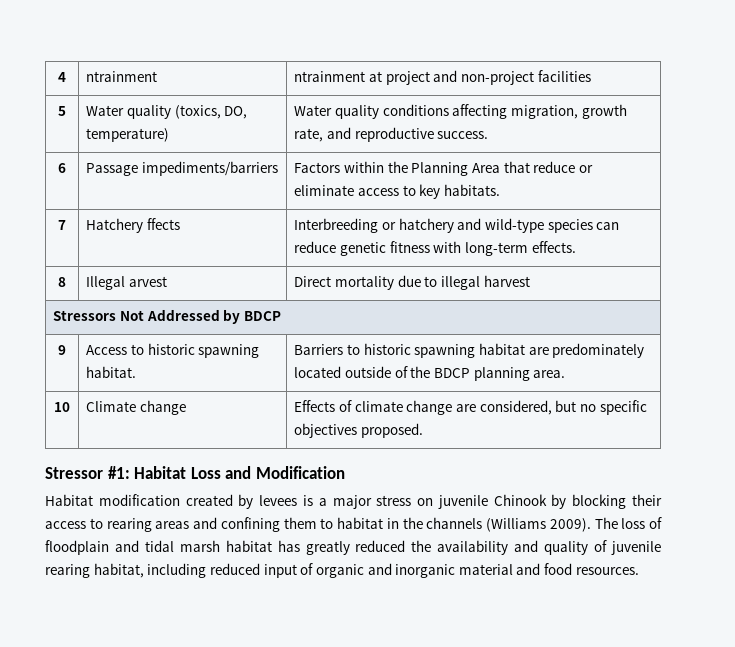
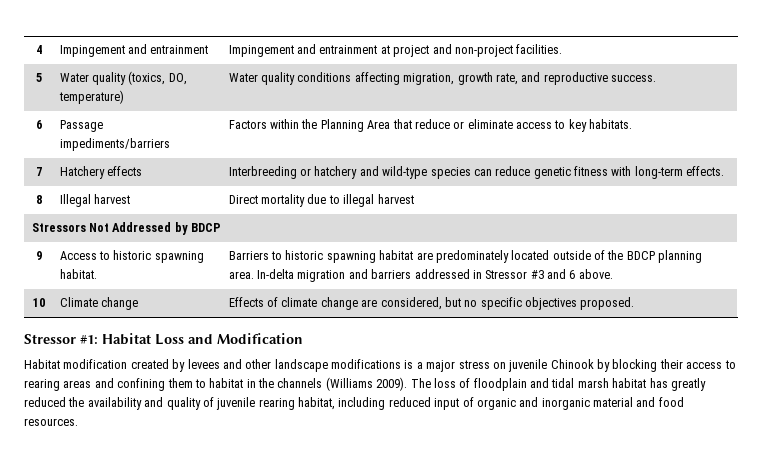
[86,71,158,82] [294,71,366,82] ntrainment | ntrainment -> [59,44,209,57] [228,44,378,57] Impingement and entrainment | Impingement and entrainment
[537,70,591,82] facilities -> [516,44,563,54] facilities.
[147,218,181,230] ffects -> [107,166,143,176] effects
[129,276,168,287] arvest -> [94,194,131,204] harvest
(566, 374) none -> [257,269,613,282] In-delta migration and barriers addressed in Stressor #3 and 6 above.
(298, 500) none -> [222,359,401,372] and other landscape modifications

